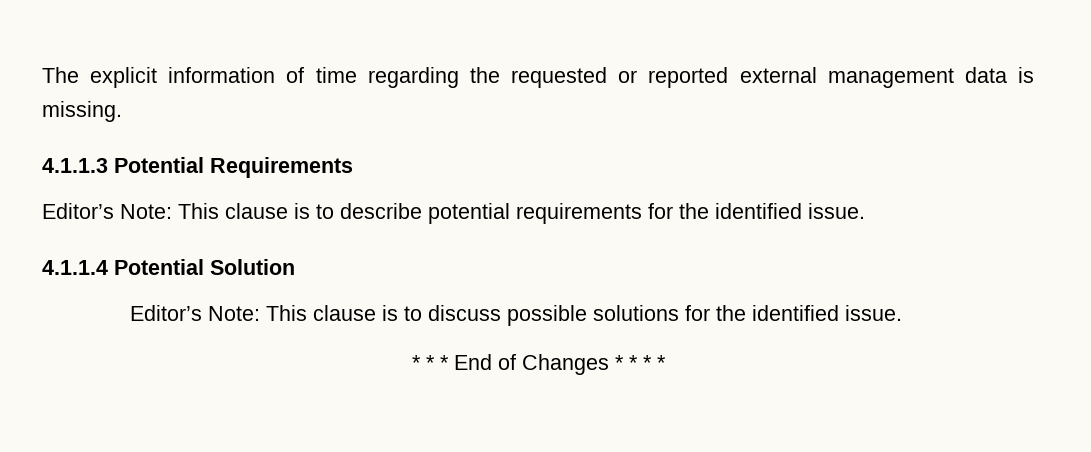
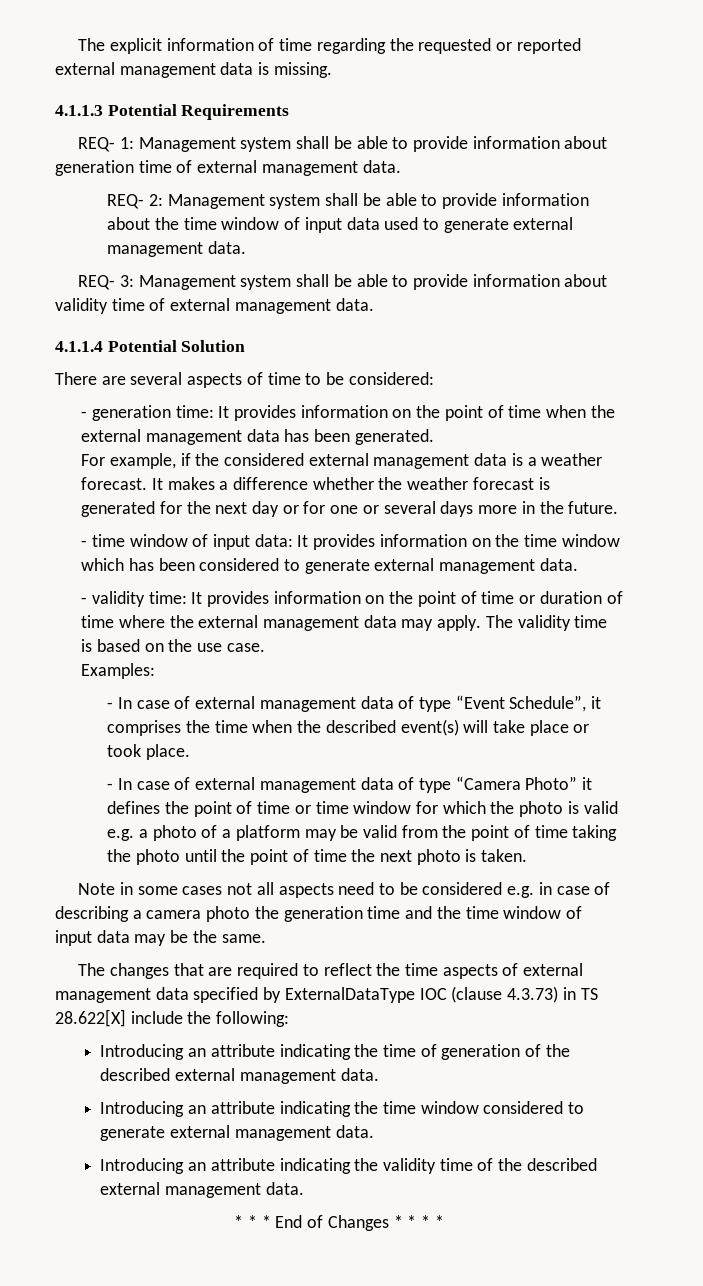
[42,203,865,224] [42,259,295,275] [130,305,903,326] Editor’s Note: This clause is to describe potential requirements for the identified issue. // 4.1.1.4 Potential Solution // Editor’s Note: This clause is to discuss possible solutions for the identified issue. -> [78,136,608,152] [55,160,401,176] [107,193,589,209] [107,217,574,233] [107,241,246,257] [78,274,608,290] [55,298,374,314] [55,340,246,352] [55,372,434,388] [81,405,615,421] [81,429,434,445] [81,453,603,469] [81,477,550,490] [81,501,619,517] [81,534,620,550] [81,558,578,574] [81,591,623,607] [81,615,608,631] [81,639,265,652] [81,663,156,679] [107,695,602,712] [107,719,590,736] [107,744,190,760] [107,776,593,793] [107,801,618,817] [107,825,618,841] [107,849,528,865] [78,882,611,898] [55,906,582,922] [55,930,266,946] [78,963,584,979] [55,986,598,1003] [55,1009,290,1027] [100,1044,570,1060] [100,1068,379,1084] [100,1101,585,1117] [100,1125,374,1141] [100,1158,597,1174] [100,1182,304,1198] REQ- 1: Management system shall be able to provide information about generation time of external management data. // REQ- 2: Management system shall be able to provide information about the time window of input data used to generate external management data. // REQ- 3: Management system shall be able to provide information about validity time of external management data. // 4.1.1.4 Potential Solution // There are several aspects of time to be considered: // - generation time: It provides information on the point of time when the external management data has been generated. // For example, if the considered external management data is a weather forecast. It makes a difference whether the weather forecast is generated for the next day or for one or several days more in the future. // - time window of input data: It provides information on the time window which has been considered to generate external management data. // - validity time: It provides information on the point of time or duration of time where the external management data may apply. The validity time is based on the use case. // Examples: // - In case of external management data of type “Event Schedule”, it comprises the time when the described event(s) will take place or took place. // - In case of external management data of type “Camera Photo” it defines the point of time or time window for which the photo is valid e.g. a photo of a platform may be valid from the point of time taking the photo until the point of time the next photo is taken. // Note in some cases not all aspects need to be considered e.g. in case of describing a camera photo the generation time and the time window of input data may be the same. // The changes that are required to reflect the time aspects of external management data specified by ExternalDataType IOC (clause 4.3.73) in TS 28.622[X] include the following: // Introducing an attribute indicating the time of generation of the described external management data. // Introducing an attribute indicating the time window considered to generate external management data. // Introducing an attribute indicating the validity time of the described external management data.

